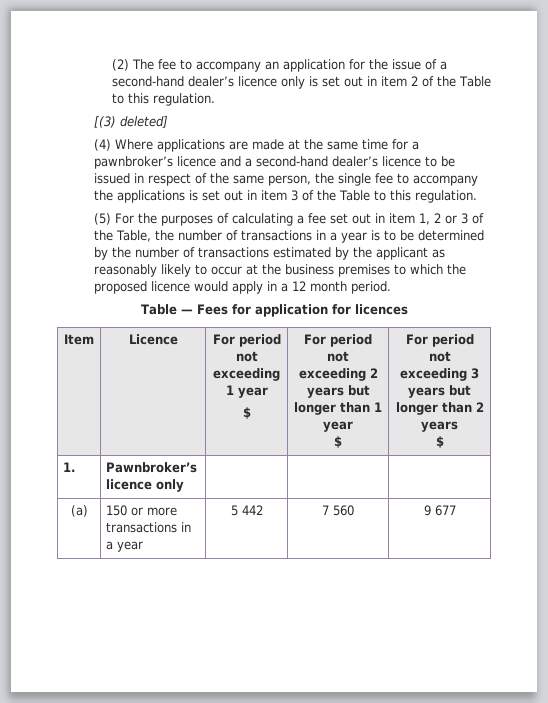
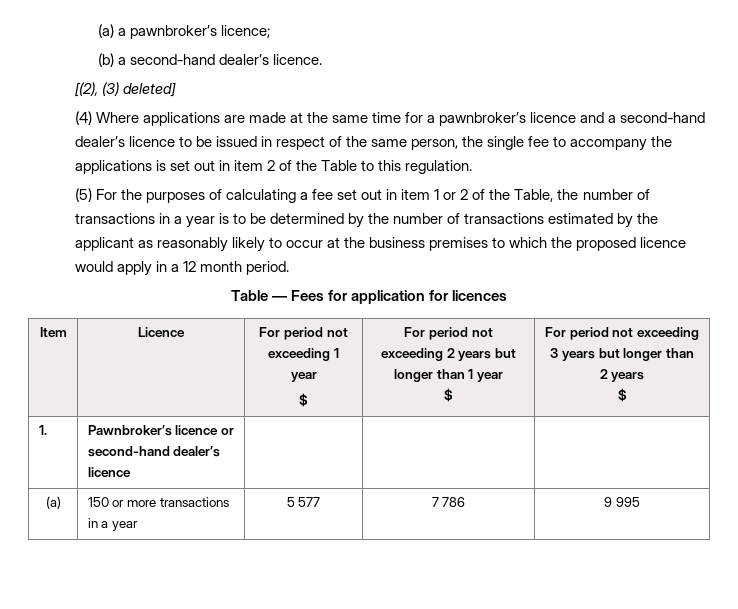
[111,59,447,72] [111,76,491,89] [111,93,215,106] [93,116,116,128] (2) The fee to accompany an application for the issue of a second-hand dealer’s licence only is set out in item 2 of the Table to this regulation. // [(3) -> [97,24,271,39] [97,53,323,67] [74,82,119,97] (a) a pawnbroker’s licence; // (b) a second-hand dealer’s licence. // [(2), (3)
[290,190,298,201] 3 -> [266,160,275,171] 2
[418,213,468,225] 1, 2 or 3 -> [434,189,469,200] 1 or 2
[156,479,185,492] only -> [221,428,235,435] [87,446,221,457] [87,467,131,477] or second-hand dealer’s licence
[241,505,263,515] 442 -> [298,497,321,507] 577
[333,505,354,516] 560 -> [442,497,466,507] 786
[434,505,456,516] 677 -> [615,497,640,507] 995

